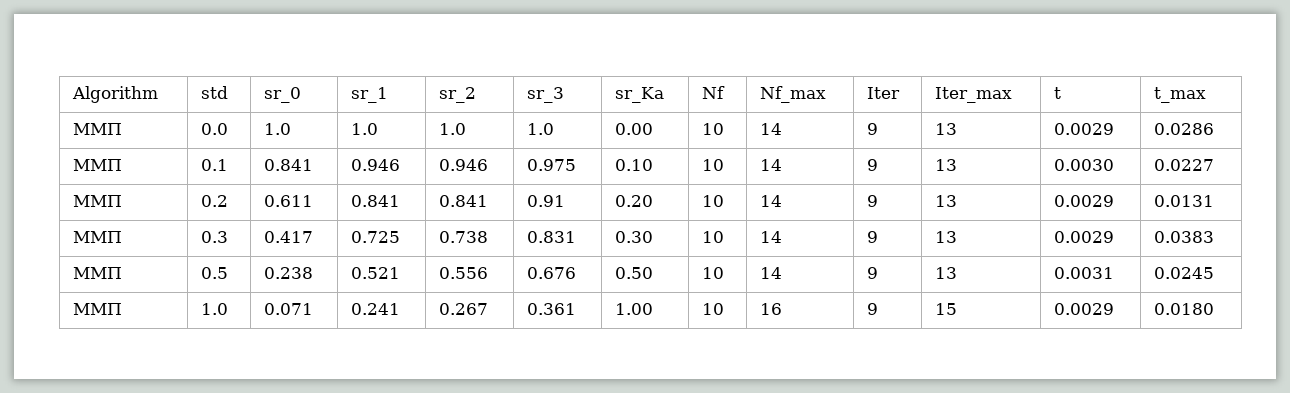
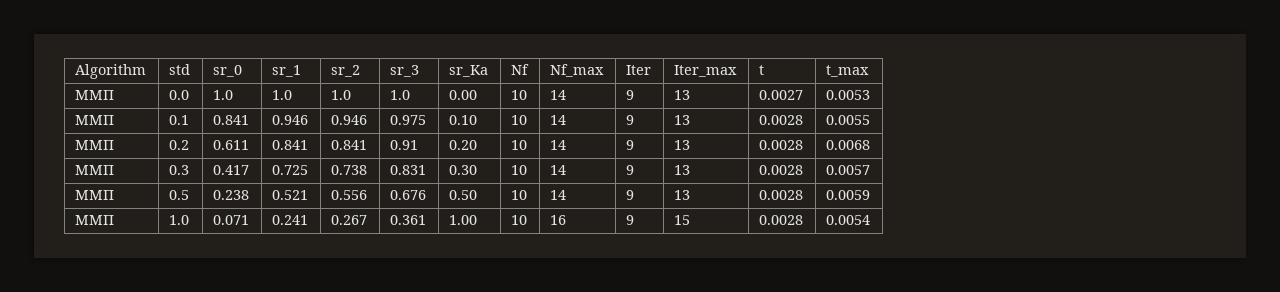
[1054,123,1115,135] [1154,123,1215,135] 0.0029 | 0.0286 -> [759,90,804,100] [826,90,871,100] 0.0027 | 0.0053
[1054,159,1115,171] [1154,159,1215,171] 0.0030 | 0.0227 -> [759,115,804,125] [826,115,871,125] 0.0028 | 0.0055
[1054,195,1115,207] [1154,195,1215,207] 0.0029 | 0.0131 -> [759,140,804,150] [826,140,871,150] 0.0028 | 0.0068
[1054,231,1115,243] [1154,231,1215,243] 0.0029 | 0.0383 -> [759,165,804,175] [826,165,871,175] 0.0028 | 0.0057
[1054,267,1115,279] [1154,267,1215,279] 0.0031 | 0.0245 -> [759,190,804,200] [826,190,871,200] 0.0028 | 0.0059
[1054,303,1115,315] [1154,303,1215,315] 0.0029 | 0.0180 -> [759,215,804,225] [826,215,871,225] 0.0028 | 0.0054

